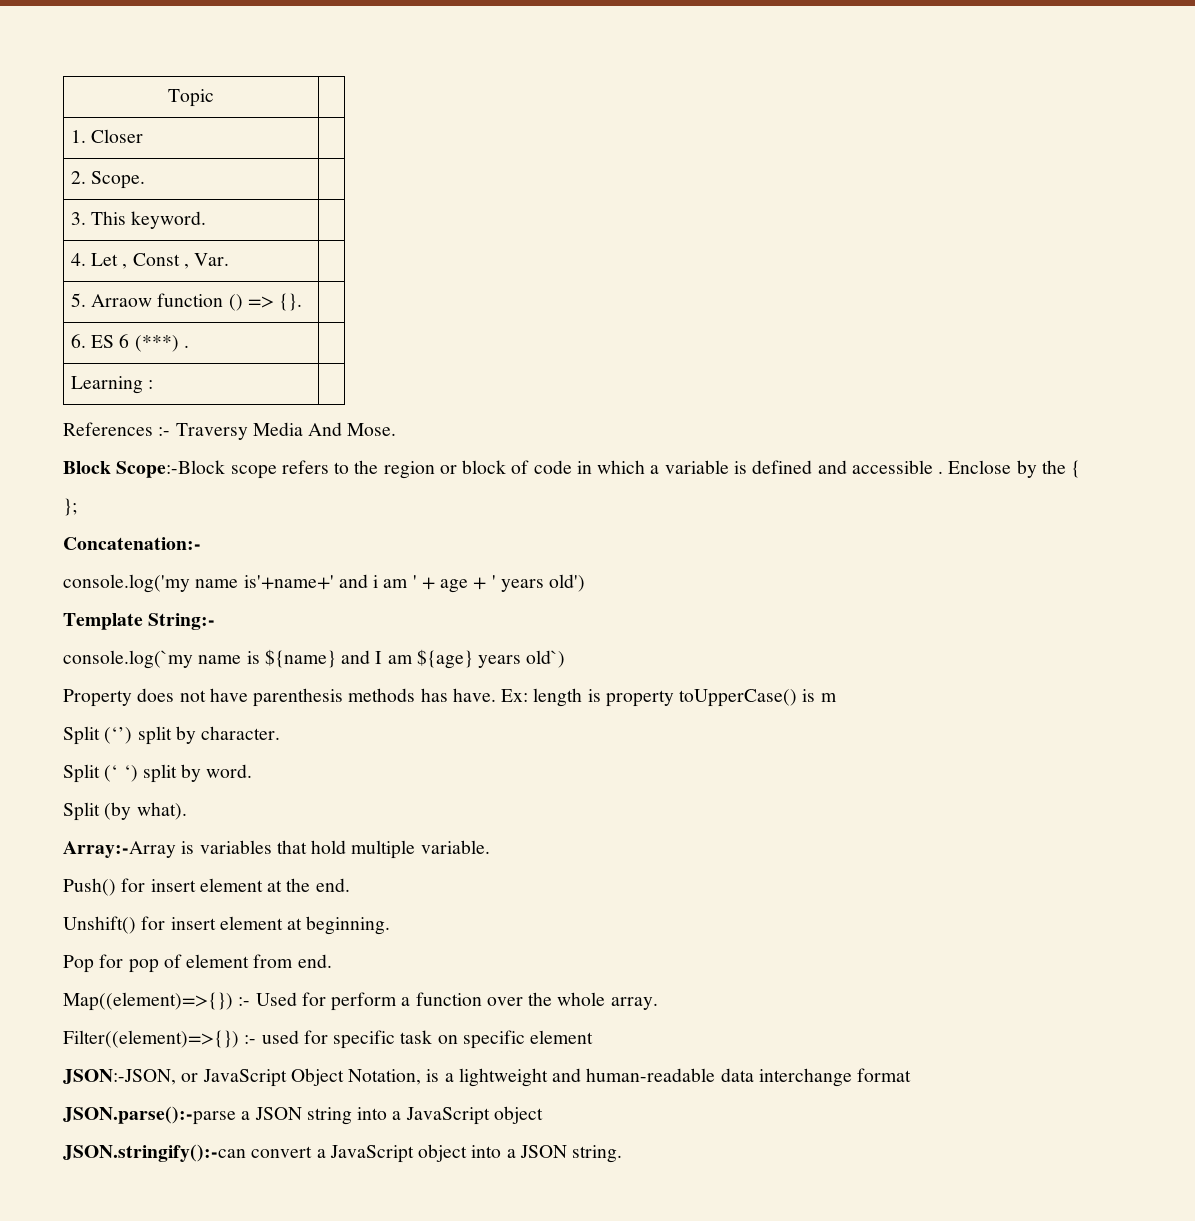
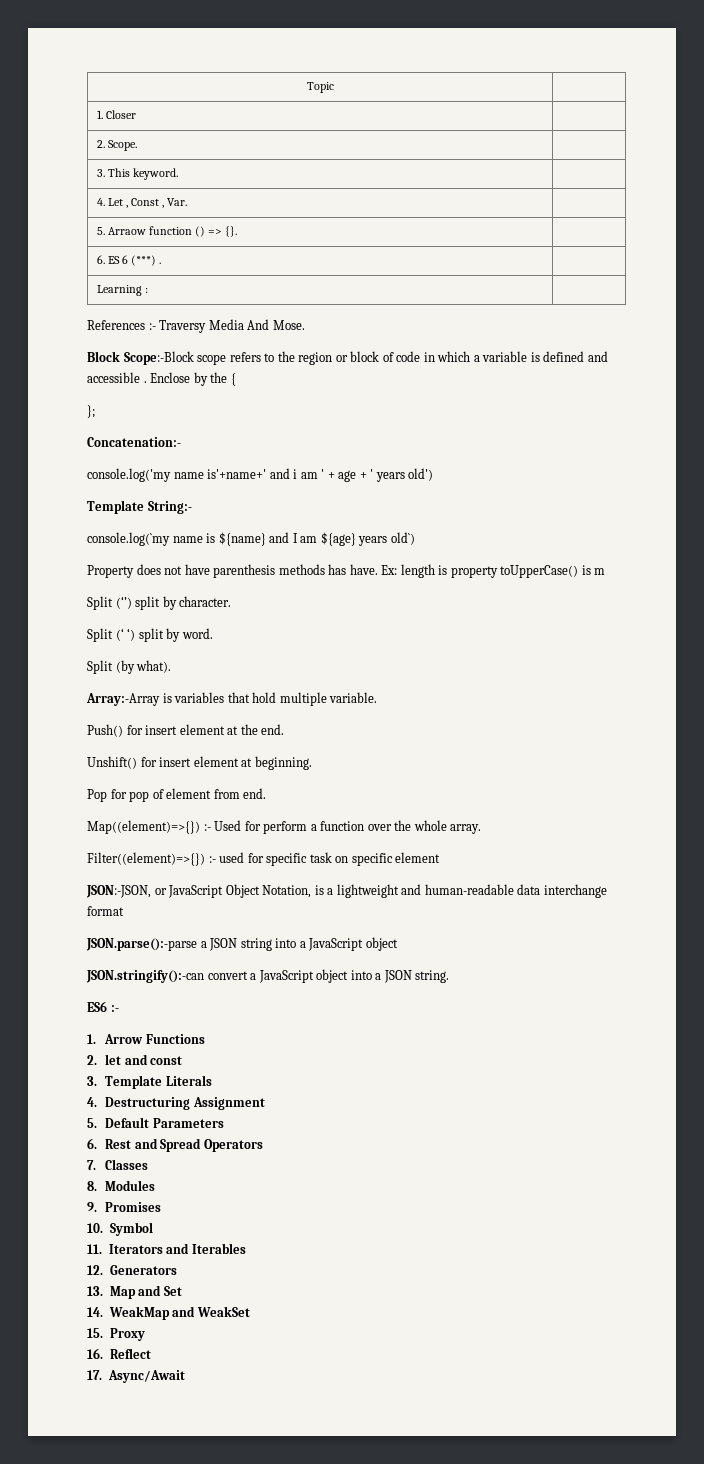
(623, 1154) none -> [87,1001,119,1012] [87,1034,205,1044] [87,1054,183,1065] [87,1075,212,1089] [87,1097,265,1110] [87,1117,224,1128] [87,1138,263,1152] [87,1159,149,1170] [87,1180,156,1191] [87,1202,162,1212] [87,1222,153,1236] [87,1243,246,1254] [87,1265,177,1275] [87,1285,182,1299] [87,1306,250,1320] [87,1328,145,1341] [87,1348,151,1359] [87,1370,185,1383] // ES6 :- // 1. Arrow Functions // 2. let and const // 3. Template Literals // 4. Destructuring Assignment // 5. Default Parameters // 6. Rest and Spread Operators // 7. Classes // 8. Modules // 9. Promises // 10. Symbol // 11. Iterators and Iterables // 12. Generators // 13. Map and Set // 14. WeakMap and WeakSet // 15. Proxy // 16. Reflect // 17. Async/Await

